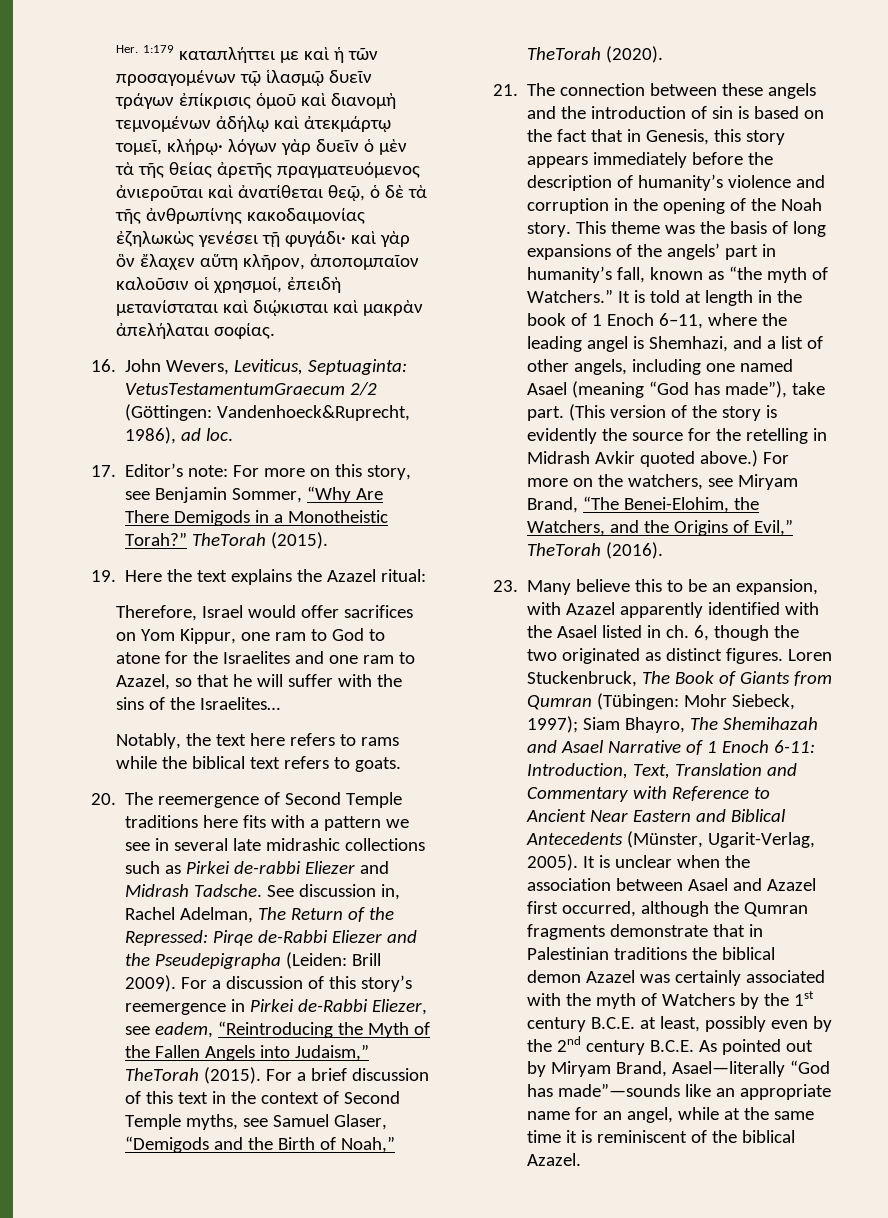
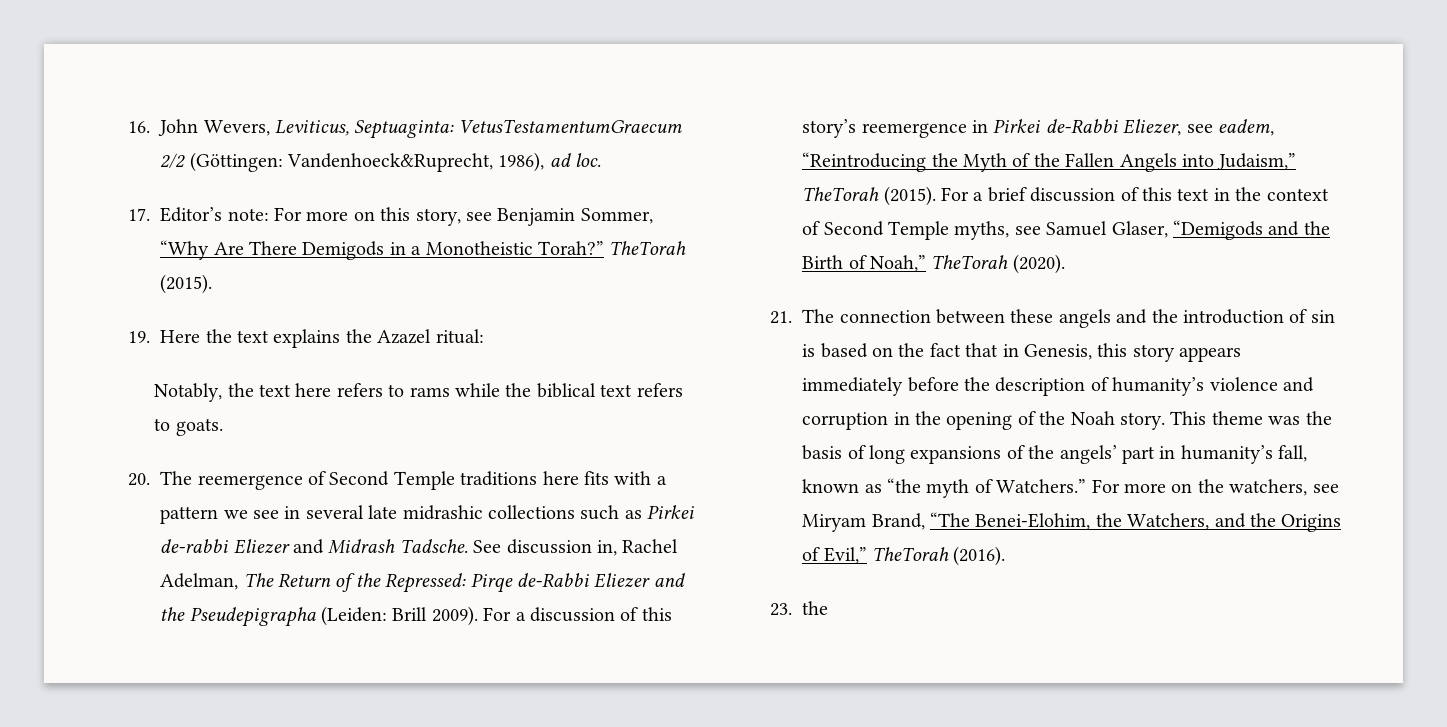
[116,45,379,63] [116,70,373,86] [115,93,397,109] [115,116,392,132] [115,139,408,155] [115,162,421,178] [116,185,428,201] [115,208,366,224] [116,231,411,247] [116,254,420,270] [116,277,342,293] [116,300,424,316] [116,323,276,339] Her. 1:179 καταπλήττει με καὶ ἡ τῶν προσαγομένων τῷ ἱλασμῷ δυεῖν τράγων ἐπίκρισις ὁμοῦ καὶ διανομὴ τεμνομένων ἀδήλῳ καὶ ἀτεκμάρτῳ τομεῖ, κλήρῳ· λόγων γὰρ δυεῖν ὁ μὲν τὰ τῆς θείας ἀρετῆς πραγματευόμενος ἀνιεροῦται καὶ ἀνατίθεται θεῷ, ὁ δὲ τὰ τῆς ἀνθρωπίνης κακοδαιμονίας ἐζηλωκὼς γενέσει τῇ φυγάδι· καὶ γὰρ ὃν ἔλαχεν αὕτη κλῆρον, ἀποπομπαῖον καλοῦσιν οἱ χρησμοί, ἐπειδὴ μετανίσταται καὶ διῴκισται καὶ μακρὰν ἀπελήλαται σοφίας. // -> (128, 127) none
[116,605,414,621] [116,628,386,644] [116,651,416,664] [116,674,403,690] [116,697,281,710] // Therefore, Israel would offer sacrifices on Yom Kippur, one ram to God to atone for the Israelites and one ram to Azazel, so that he will suffer with the sins of the Israelites… -> (484, 336) none
[617,290,802,306] [526,313,787,329] [526,336,823,352] [526,359,793,375] [526,381,825,398] [526,404,777,421] [526,428,827,444] [526,450,758,467] It is told at length in the book of 1 Enoch 6–11, where the leading angel is Shemhazi, and a list of other angels, including one named Asael (meaning “God has made”), take part. (This version of the story is evidently the source for the retelling in Midrash Avkir quoted above.) -> (1087, 486) none
[526,579,818,595] [526,602,819,618] [526,625,799,641] [526,648,832,664] [526,671,832,687] [526,693,795,710] [526,716,818,733] [526,740,815,755] [526,763,797,779] [526,786,770,802] [525,809,786,822] [525,831,815,848] [526,854,750,871] [526,878,816,891] [526,901,808,917] [526,924,763,940] [526,947,775,960] [526,970,825,986] [526,991,814,1009] [526,1016,832,1032] [526,1036,813,1055] [526,1060,830,1077] [526,1083,831,1100] [526,1107,814,1123] [526,1130,795,1143] [526,1153,581,1166] Many believe this to be an expansion, with Azazel apparently identified with the Asael listed in ch. 6, though the two originated as distinct figures. Loren Stuckenbruck, The Book of Giants from Qumran (Tübingen: Mohr Siebeck, 1997); Siam Bhayro, The Shemihazah and Asael Narrative of 1 Enoch 6-11: Introduction, Text, Translation and Commentary with Reference to Ancient Near Eastern and Biblical Antecedents (Münster, Ugarit-Verlag, 2005). It is unclear when the association between Asael and Azazel first occurred, although the Qumran fragments demonstrate that in Palestinian traditions the biblical demon Azazel was certainly associated with the myth of Watchers by the 1st century B.C.E. at least, possibly even by the 2nd century B.C.E. As pointed out by Miryam Brand, Asael—literally “God has made”—sounds like an appropriate name for an angel, while at the same time it is reminiscent of the biblical Azazel. -> [802,601,829,615] the

